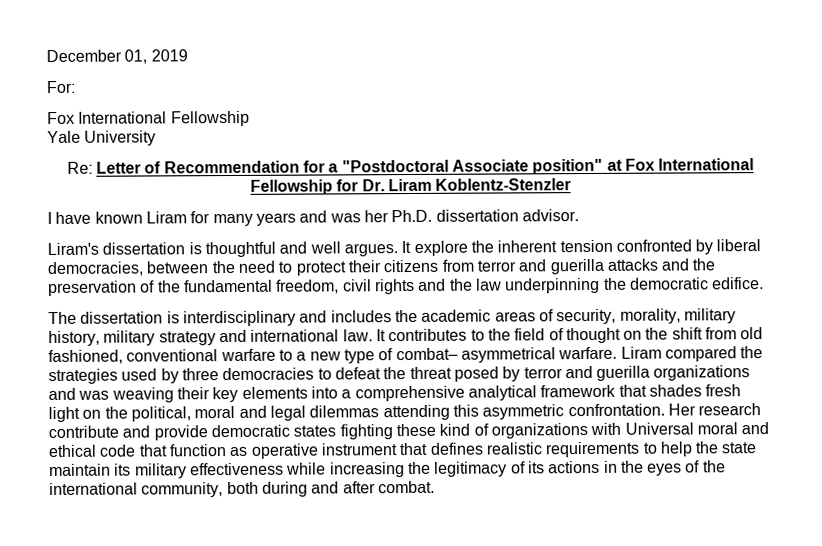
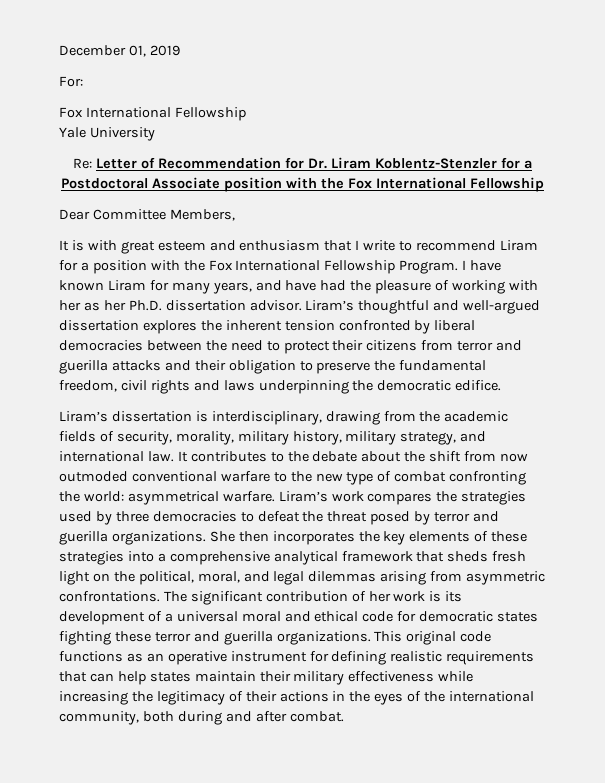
[328,158,755,175] [249,178,572,195] a "Postdoctoral Associate position" at Fox International Fellowship for Dr. Liram Koblentz-Stenzler // -> [307,157,532,169] [61,177,544,192] [59,209,235,221] [59,240,538,254] [59,260,459,274] Dr. Liram Koblentz-Stenzler for a Postdoctoral Associate position with the Fox International Fellowship // Dear Committee Members, // It is with great esteem and enthusiasm that I write to recommend Liram for a position with the Fox International Fellowship Program.
[255,209,579,226] [47,240,468,258] years and was her Ph.D. dissertation advisor. // Liram's dissertation is thoughtful and well argues. It explore -> [212,280,538,294] [59,300,541,314] [59,320,197,334] years, and have had the pleasure of working with her as her Ph.D. dissertation advisor. Liram’s thoughtful and well-argued dissertation explores
[47,261,144,277] democracies, -> [59,340,143,351] democracies
[692,258,716,271] [48,280,156,297] the preservation of -> [194,360,371,374] their obligation to preserve
[449,278,502,291] the law -> [223,380,255,391] laws
[48,310,392,327] The dissertation is interdisciplinary and includes -> [59,411,416,425] Liram’s dissertation is interdisciplinary, drawing from
[494,311,536,322] areas -> [59,431,96,442] fields
[158,331,216,346] strategy -> [400,432,457,445] strategy,
[514,327,643,344] field of thought on -> [312,451,402,462] debate about
[740,327,764,340] [48,349,123,365] old fashioned, -> [500,453,529,462] [59,471,128,482] now outmoded
[296,351,307,361] a -> [290,471,312,482] the
[395,346,737,363] combat– asymmetrical warfare. Liram compared -> [394,471,527,485] [59,491,433,505] combat confronting the world: asymmetrical warfare. Liram’s work compares
[653,365,751,381] [48,386,308,403] organizations and was weaving their key elements -> [111,531,528,545] [59,551,124,565] organizations. She then incorporates the key elements of these strategies
[648,384,702,397] shades -> [447,551,489,562] sheds
[194,405,236,419] moral -> [197,571,240,583] moral,
[382,403,762,421] [48,421,770,441] [48,441,758,459] [49,463,132,477] attending this asymmetric confrontation. Her research contribute and provide democratic states fighting these kind of organizations with Universal moral and ethical code that function as operative instrument that defines realistic requirements to help the state maintain its -> [380,571,546,585] [59,591,463,605] [59,611,539,625] [59,631,492,645] [59,651,535,665] [59,671,291,685] arising from asymmetric confrontations. The significant contribution of her work is its development of a universal moral and ethical code for democratic states fighting these terror and guerilla organizations. This original code functions as an operative instrument for defining realistic requirements that can help states maintain their
[527,461,545,474] its -> [245,691,277,702] their

